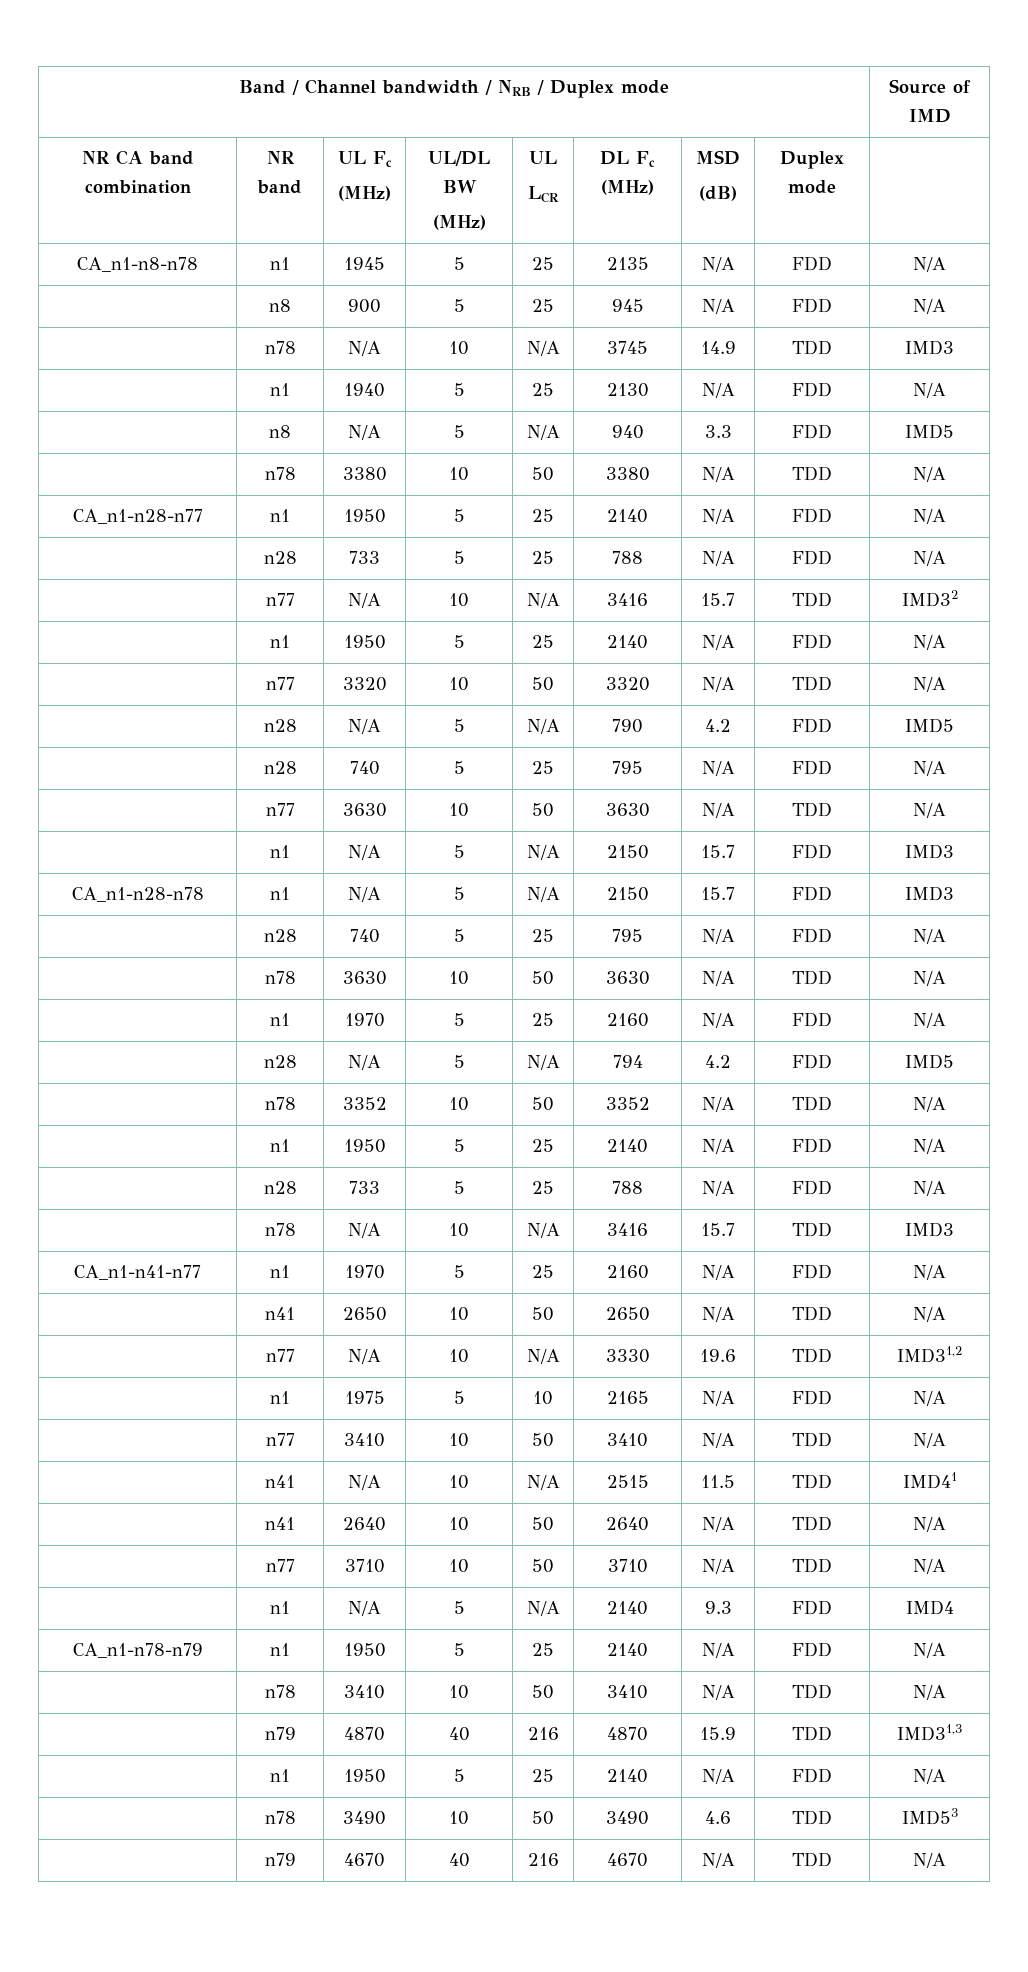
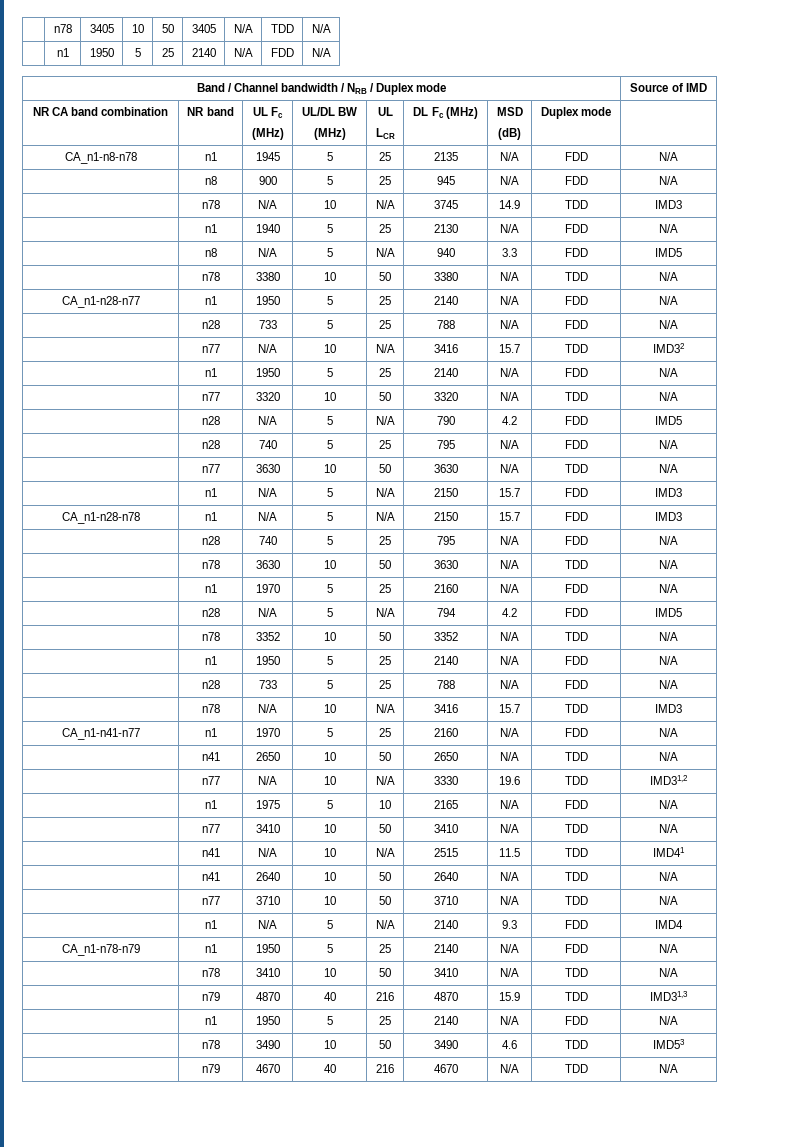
(239, 87) none -> [53,24,72,33] [89,24,114,33] [131,24,144,33] [161,24,174,33] [191,24,216,33] [233,24,253,33] [270,24,294,33] [311,24,331,33] [56,48,69,57] [89,48,114,57] [134,48,141,57] [161,48,174,57] [191,48,216,57] [233,48,253,57] [270,48,294,57] [311,48,331,57] | n78 | 3405 | 10 | 50 | 3405 | N/A | TDD | N/A // | n1 | 1950 | 5 | 25 | 2140 | N/A | FDD | N/A //

